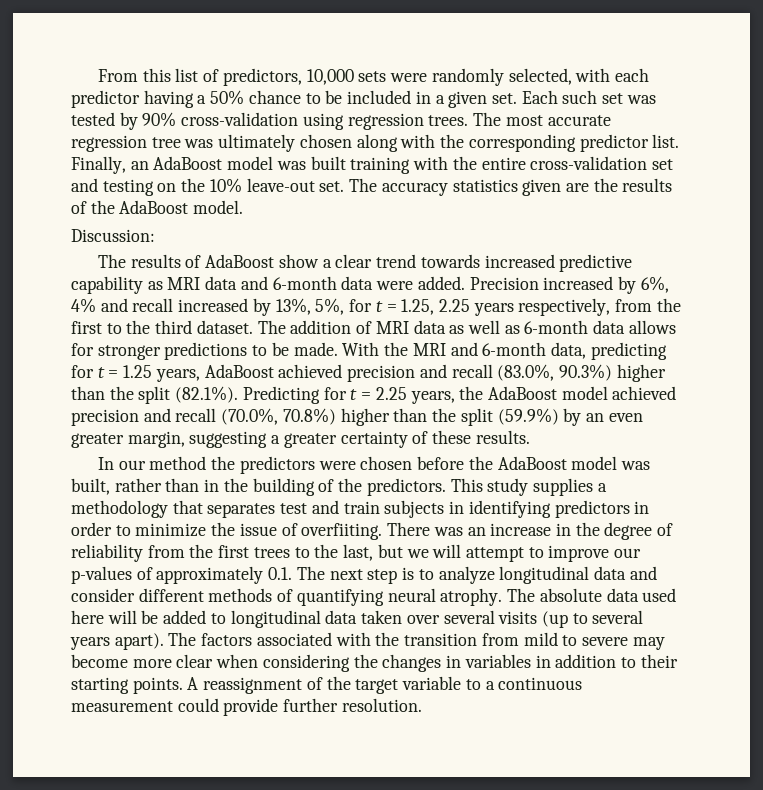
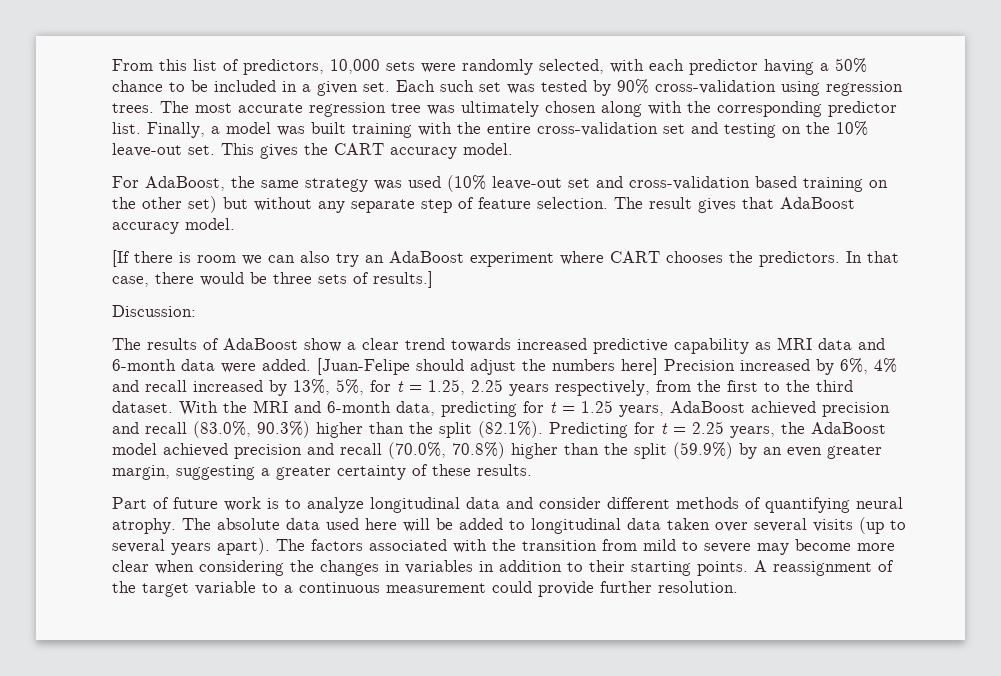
[130,156,223,170] an AdaBoost -> [211,126,220,134] a
[349,178,673,196] [71,200,244,214] The accuracy statistics given are the results of the AdaBoost model. -> [221,143,513,159] [112,175,888,192] [112,196,855,213] [112,218,235,234] [112,250,899,267] [112,271,433,288] This gives the CART accuracy model. // For AdaBoost, the same strategy was used (10% leave-out set and cross-validation based training on the other set) but without any separate step of feature selection. The result gives that AdaBoost accuracy model. // [If there is room we can also try an AdaBoost experiment where CART chooses the predictors. In that case, there would be three sets of results.]
(465, 283) none -> [317,358,658,375] [Juan-Felipe should adjust the numbers here]
[257,320,676,334] [71,342,338,360] The addition of MRI data as well as 6-month data allows for stronger predictions to be made. -> (173, 407) none
[98,456,650,474] [71,478,607,496] [71,500,650,518] [71,522,674,540] [71,544,642,562] [71,566,398,584] In our method the predictors were chosen before the AdaBoost model was built, rather than in the building of the predictors. This study supplies a methodology that separates test and train subjects in identifying predictors in order to minimize the issue of overfiiting. There was an increase in the degree of reliability from the first trees to the last, but we will attempt to improve our p-values of approximately 0.1. The next step -> [112,497,261,511] Part of future work

